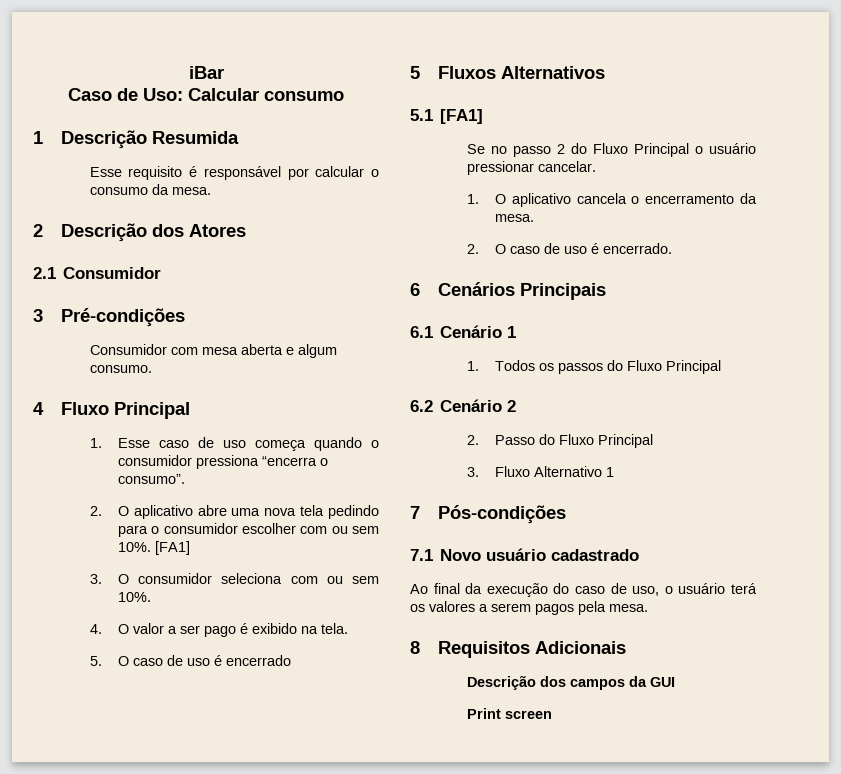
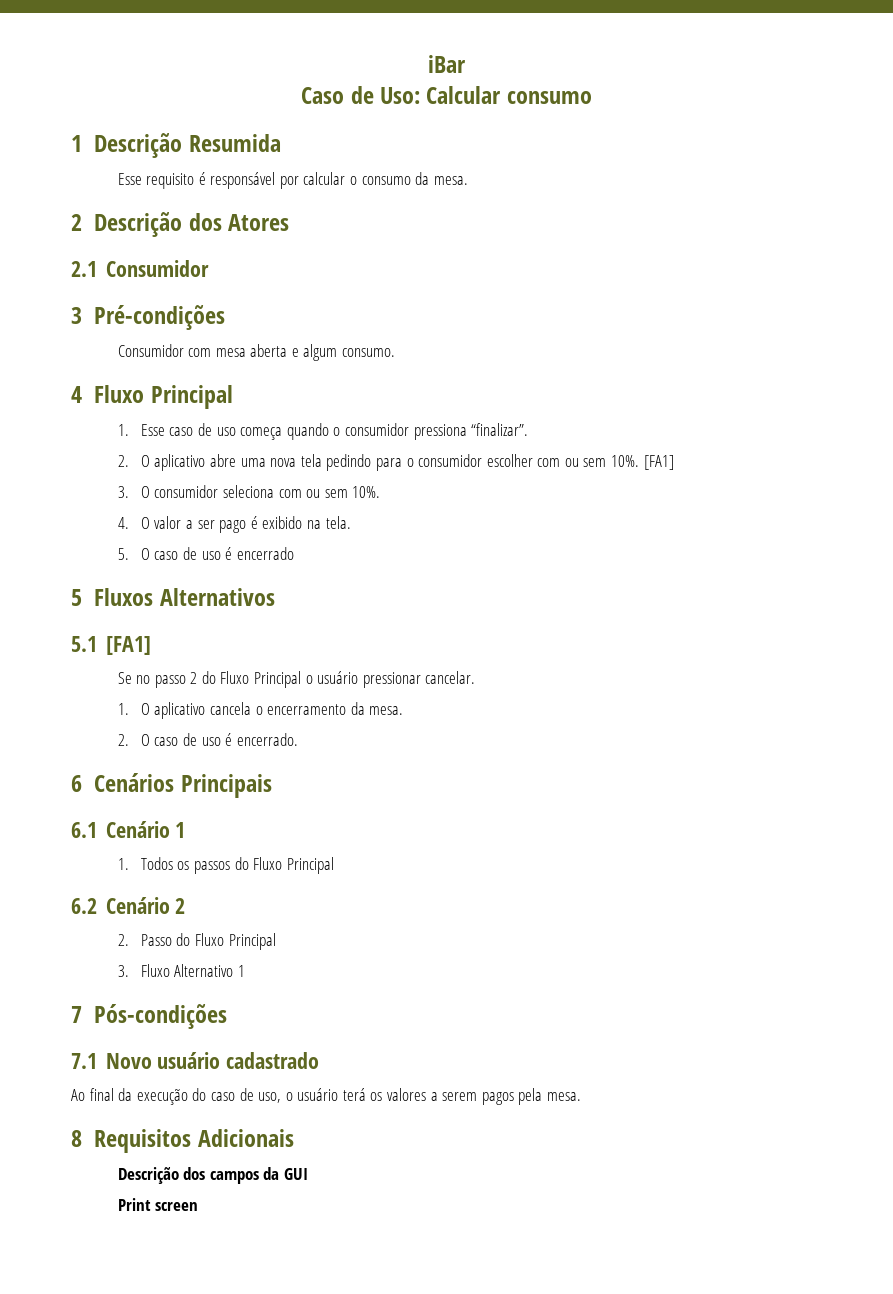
[261,456,328,466] [117,474,185,484] “encerra o consumo”. -> [471,423,529,436] “finalizar”.

